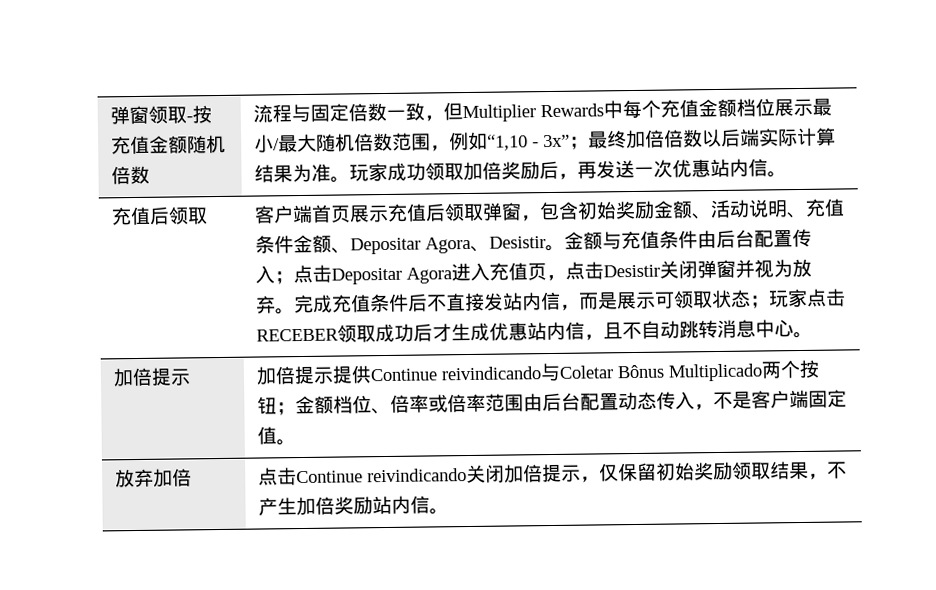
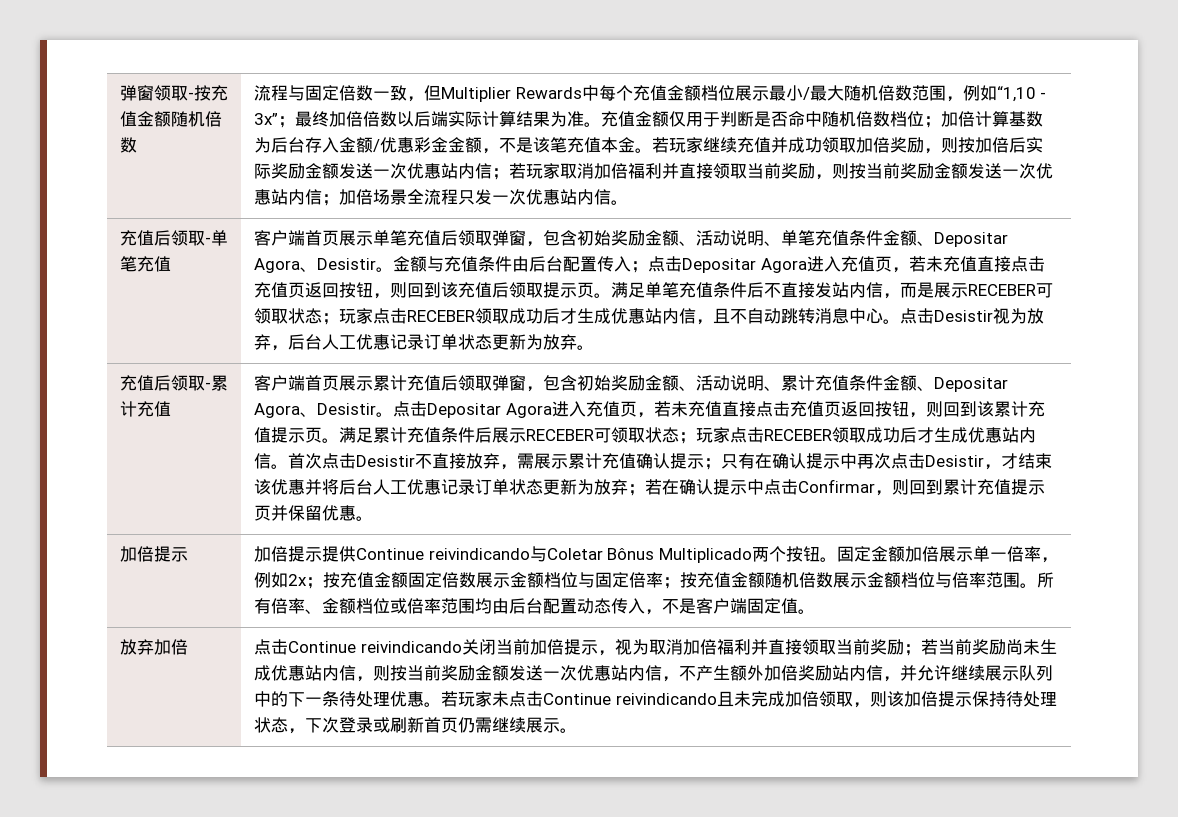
[349,158,788,182] [111,206,209,226] [254,204,390,224] 玩家成功领取加倍奖励后，再发送一次优惠站内信。 // 充值后领取 | 客户端首页展示 -> [601,111,1044,128] [254,137,1044,154] [254,163,1054,180] [254,189,629,206] [120,230,229,246] [120,256,172,272] [254,230,408,246] 充值金额仅用于判断是否命中随机倍数档位；加倍计算基数为后台存入金额/优惠彩金金额，不是该笔充值本金。若玩家继续充值并成功领取加倍奖励，则按加倍后实际奖励金额发送一次优惠站内信；若玩家取消加倍福利并直接领取当前奖励，则按当前奖励金额发送一次优惠站内信；加倍场景全流程只发一次优惠站内信。 // 充值后领取-单笔充值 | 客户端首页展示单笔
(808, 215) none -> [781,230,816,246] 单笔
[565,258,813,280] [255,294,334,315] 点击Desistir关闭弹窗并视为放弃。完成 -> [908,256,1045,272] [254,282,680,299] 若未充值直接点击充值页返回按钮，则回到该充值后领取提示页。满足单笔
(657, 300) none -> [968,284,1037,296] RECEBER
(814, 335) none -> [900,308,1045,324] [254,334,595,351] [120,375,229,391] [120,401,172,417] [254,375,1009,392] [254,401,1045,418] [254,427,1037,444] [254,453,1053,470] [254,479,1046,496] [254,505,374,521] 点击Desistir视为放弃，后台人工优惠记录订单状态更新为放弃。 // 充值后领取-累计充值 | 客户端首页展示累计充值后领取弹窗，包含初始奖励金额、活动说明、累计充值条件金额、Depositar Agora、Desistir。点击Depositar Agora进入充值页，若未充值直接点击充值页返回按钮，则回到该累计充值提示页。满足累计充值条件后展示RECEBER可领取状态；玩家点击RECEBER领取成功后才生成优惠站内信。首次点击Desistir不直接放弃，需展示累计充值确认提示；只有在确认提示中再次点击Desistir，才结束该优惠并将后台人工优惠记录订单状态更新为放弃；若在确认提示中点击Confirmar，则回到累计充值提示页并保留优惠。
[276,394,430,416] ；金额档位、倍率 -> [819,546,1058,563] [254,572,1055,589] [254,598,391,614] 。固定金额加倍展示单一倍率，例如2x；按充值金额固定倍数展示金额档位与固定倍率；按充值金额随机倍数展示金额档位与倍率范围。所有倍率、金额档位
(525, 403) none -> [475,598,493,614] 均
(506, 473) none -> [495,639,530,655] 当前
[599,461,810,482] 仅保留初始奖励领取结果 -> [614,639,1057,656] [254,665,663,682] 视为取消加倍福利并直接领取当前奖励；若当前奖励尚未生成优惠站内信，则按当前奖励金额发送一次优惠站内信
(298, 506) none -> [730,665,765,681] 额外
(431, 504) none -> [883,665,1054,682] [254,691,1057,708] [254,717,561,734] ，并允许继续展示队列中的下一条待处理优惠。若玩家未点击Continue reivindicando且未完成加倍领取，则该加倍提示保持待处理状态，下次登录或刷新首页仍需继续展示

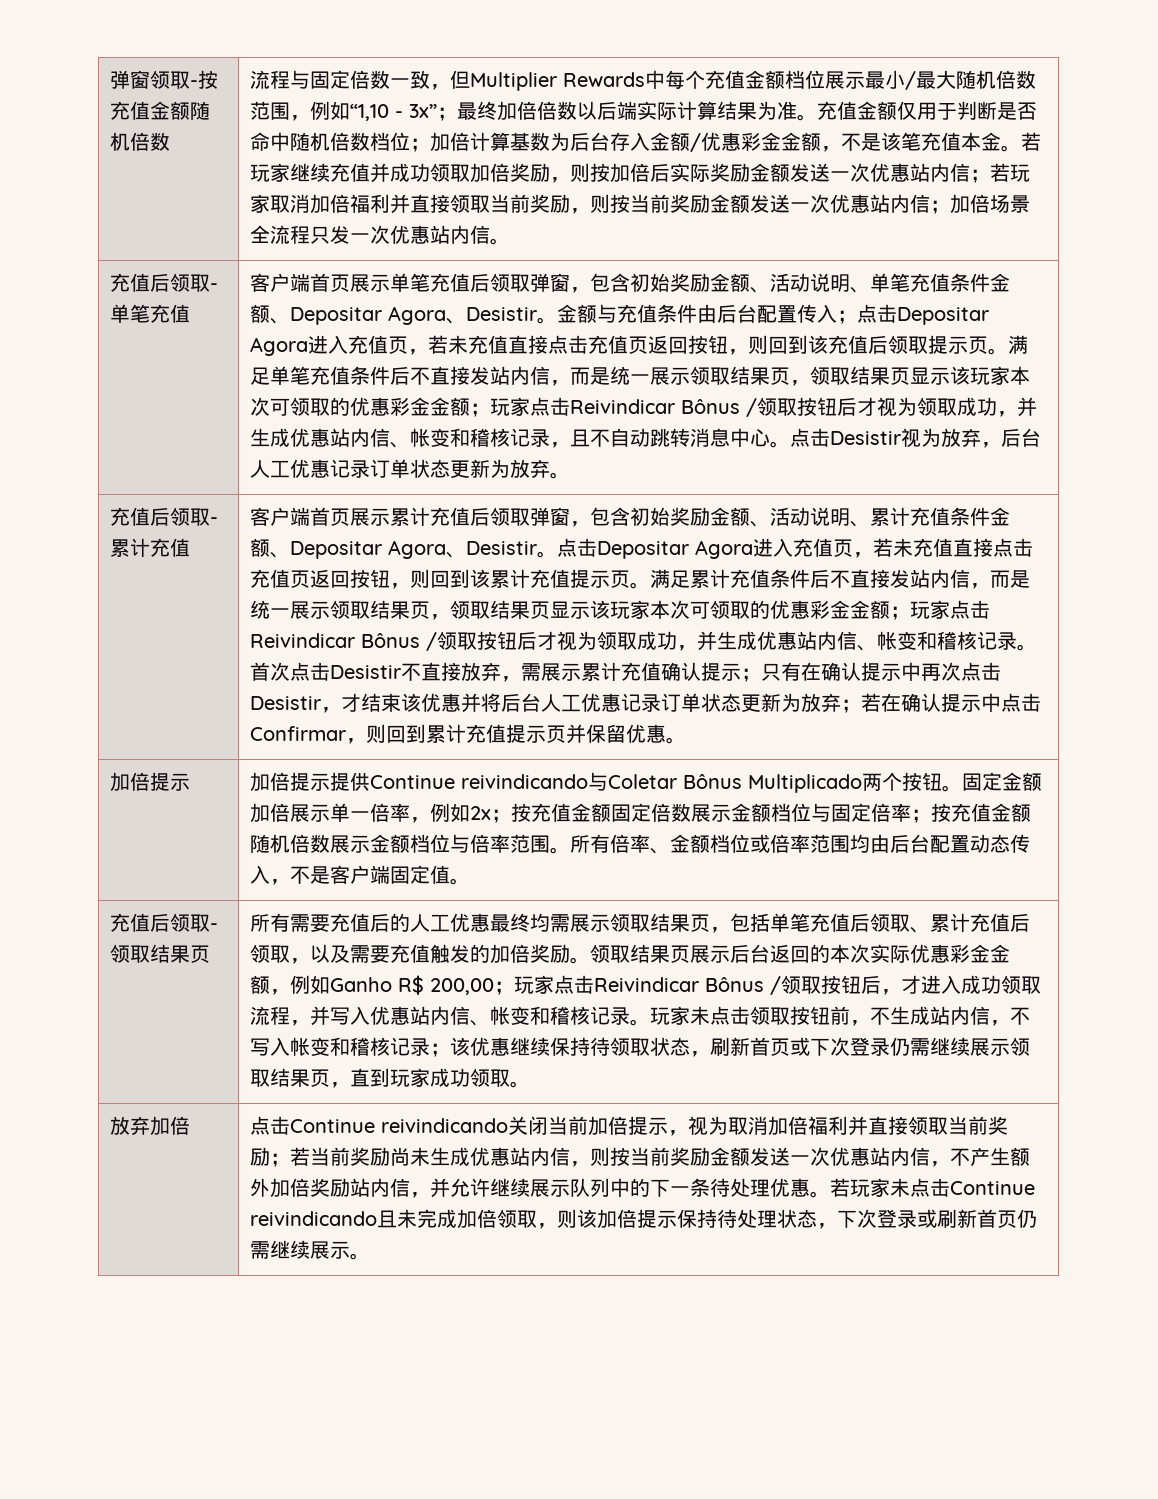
[934,282,1054,298] [254,308,697,325] 展示RECEBER可领取状态；玩家点击RECEBER领取成功后才生成优惠站内信 -> [610,366,1031,386] [250,397,1038,417] [250,428,551,448] 统一展示领取结果页，领取结果页显示该玩家本次可领取的优惠彩金金额；玩家点击Reivindicar Bônus /领取按钮后才视为领取成功，并生成优惠站内信、帐变和稽核记录
[492,427,1037,444] [254,453,272,469] 展示RECEBER可领取状态；玩家点击RECEBER领取成功后才生成优惠站内信 -> [830,569,1031,589] [250,600,991,620] [250,631,1018,651] 不直接发站内信，而是统一展示领取结果页，领取结果页显示该玩家本次可领取的优惠彩金金额；玩家点击Reivindicar Bônus /领取按钮后才视为领取成功，并生成优惠站内信、帐变和稽核记录
(816, 611) none -> [110,913,219,932] [110,944,211,963] [250,913,1031,933] [250,944,1011,964] [250,975,1042,995] [250,1006,1031,1026] [250,1037,1031,1057] [250,1068,531,1088] // 充值后领取-领取结果页 | 所有需要充值后的人工优惠最终均需展示领取结果页，包括单笔充值后领取、累计充值后领取，以及需要充值触发的加倍奖励。领取结果页展示后台返回的本次实际优惠彩金金额，例如Ganho R$ 200,00；玩家点击Reivindicar Bônus /领取按钮后，才进入成功领取流程，并写入优惠站内信、帐变和稽核记录。玩家未点击领取按钮前，不生成站内信，不写入帐变和稽核记录；该优惠继续保持待领取状态，刷新首页或下次登录仍需继续展示领取结果页，直到玩家成功领取。

